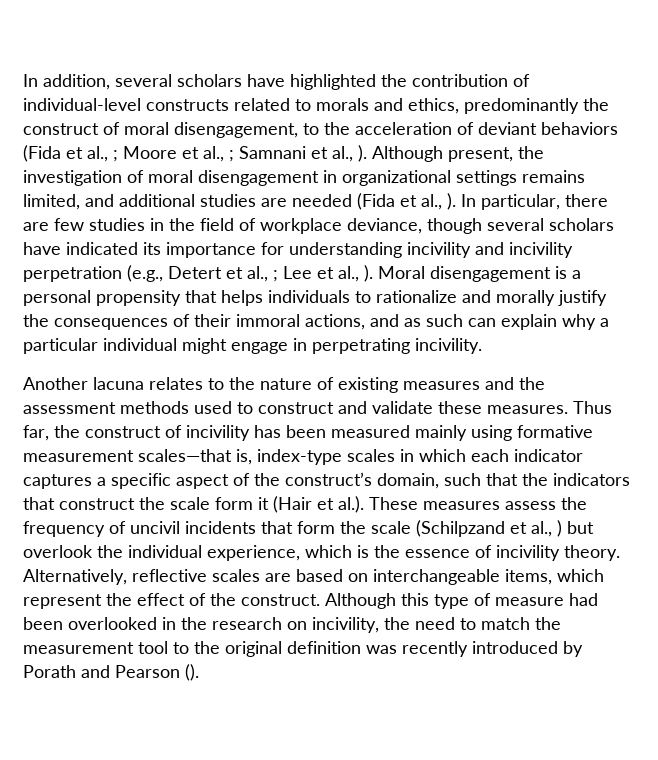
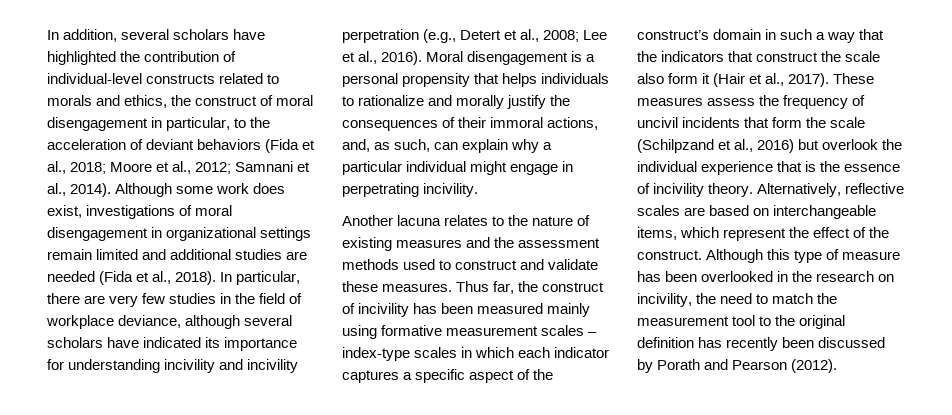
[464,98,579,114] predominantly -> (168, 101) none
[174,122,298,138] disengagement, -> [47,117,231,131] disengagement in particular,
[113,150,118,162] ; -> [70,162,107,174] 2018;
[229,150,234,162] ; -> [195,162,232,174] 2012;
[358,145,544,162] [23,170,122,186] ). Although present, the investigation -> [70,183,286,197] [47,205,176,219] 2014). Although some work does exist, investigations
[522,170,585,183] [23,194,80,210] remains limited, -> [47,249,139,260] remain limited
[447,193,456,210] ). -> [175,271,217,285] 2018).
(49, 226) none -> [109,295,139,307] very
[427,218,482,234] though -> [185,315,241,329] although
[273,270,278,282] ; -> [543,30,580,42] 2008;
[364,265,373,282] ). -> [381,51,423,65] 2016).
[370,314,463,327] and as such -> [342,139,431,152] and, as such,
[138,449,252,465] scales—that is, -> [541,325,598,336] scales –
[377,473,481,489] domain, such -> [713,29,856,43] domain in such a way
(210, 503) none -> [637,73,664,84] also
[338,496,364,513] al.). -> [765,73,830,87] al., 2017).
[557,520,562,537] ) -> [757,139,795,153] 2016)
[207,545,352,561] experience, which -> [701,161,803,175] experience that
[569,593,598,606] had -> [637,271,661,282] has
[366,641,558,657] was recently introduced -> [698,337,886,351] has recently been discussed
[185,664,199,681] (). -> [791,359,838,373] (2012).

